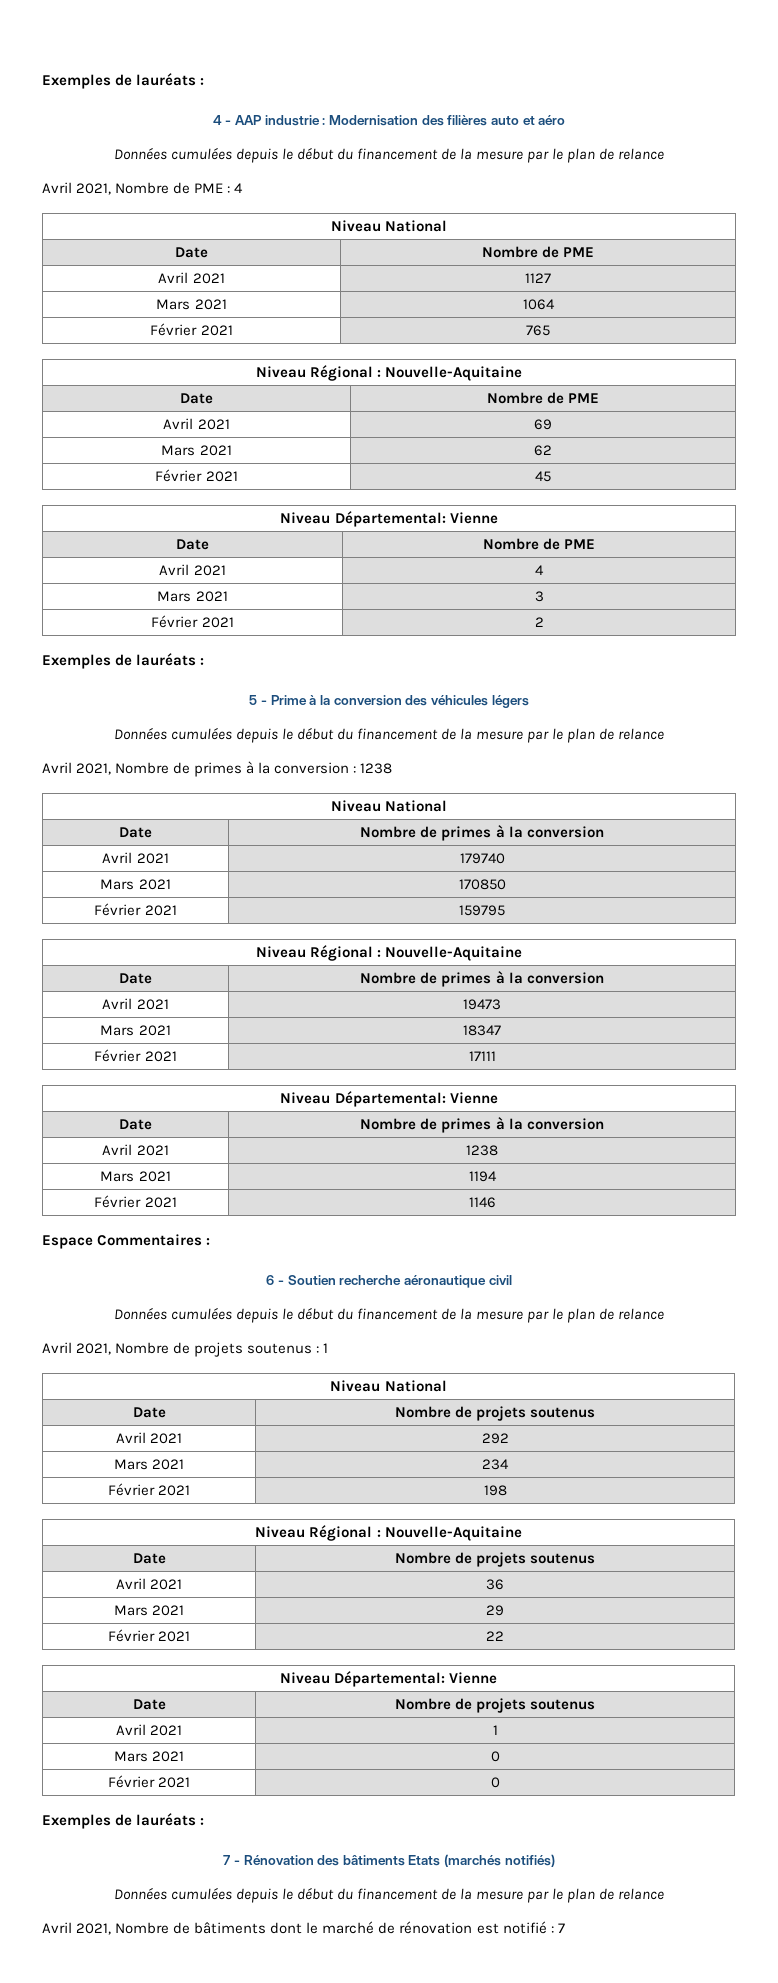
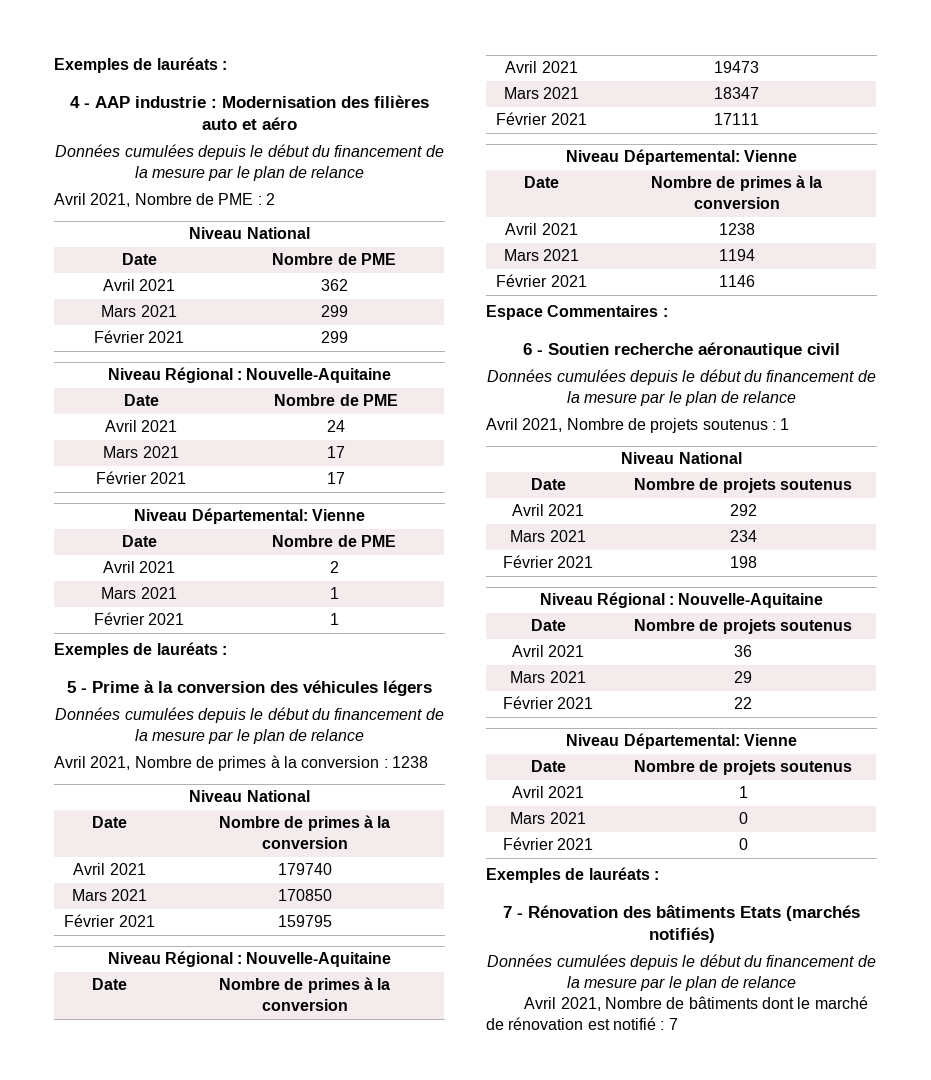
[234,183,244,193] 4 -> [265,193,275,205] 2
[525,273,551,283] [156,299,227,310] [522,299,555,310] [150,323,233,336] [526,325,550,336] 1127 // Mars 2021 | 1064 // Février 2021 | 765 -> [320,279,348,291] [101,305,177,317] [320,305,348,317] [93,330,185,343] [320,331,348,343] 362 // Mars 2021 | 299 // Février 2021 | 299
[534,419,552,430] [161,445,232,456] [534,445,552,456] [155,469,238,482] [535,471,551,482] 69 // Mars 2021 | 62 // Février 2021 | 45 -> [327,420,345,432] [103,446,179,458] [327,446,345,458] [95,471,187,484] [327,472,345,484] 24 // Mars 2021 | 17 // Février 2021 | 17
[535,565,544,575] [157,591,228,602] [534,591,544,602] [151,615,234,628] [534,617,544,627] 4 // Mars 2021 | 3 // Février 2021 | 2 -> [329,561,339,573] [101,587,177,599] [329,587,339,599] [93,612,185,625] [329,613,339,625] 2 // Mars 2021 | 1 // Février 2021 | 1

